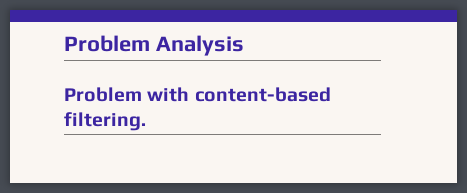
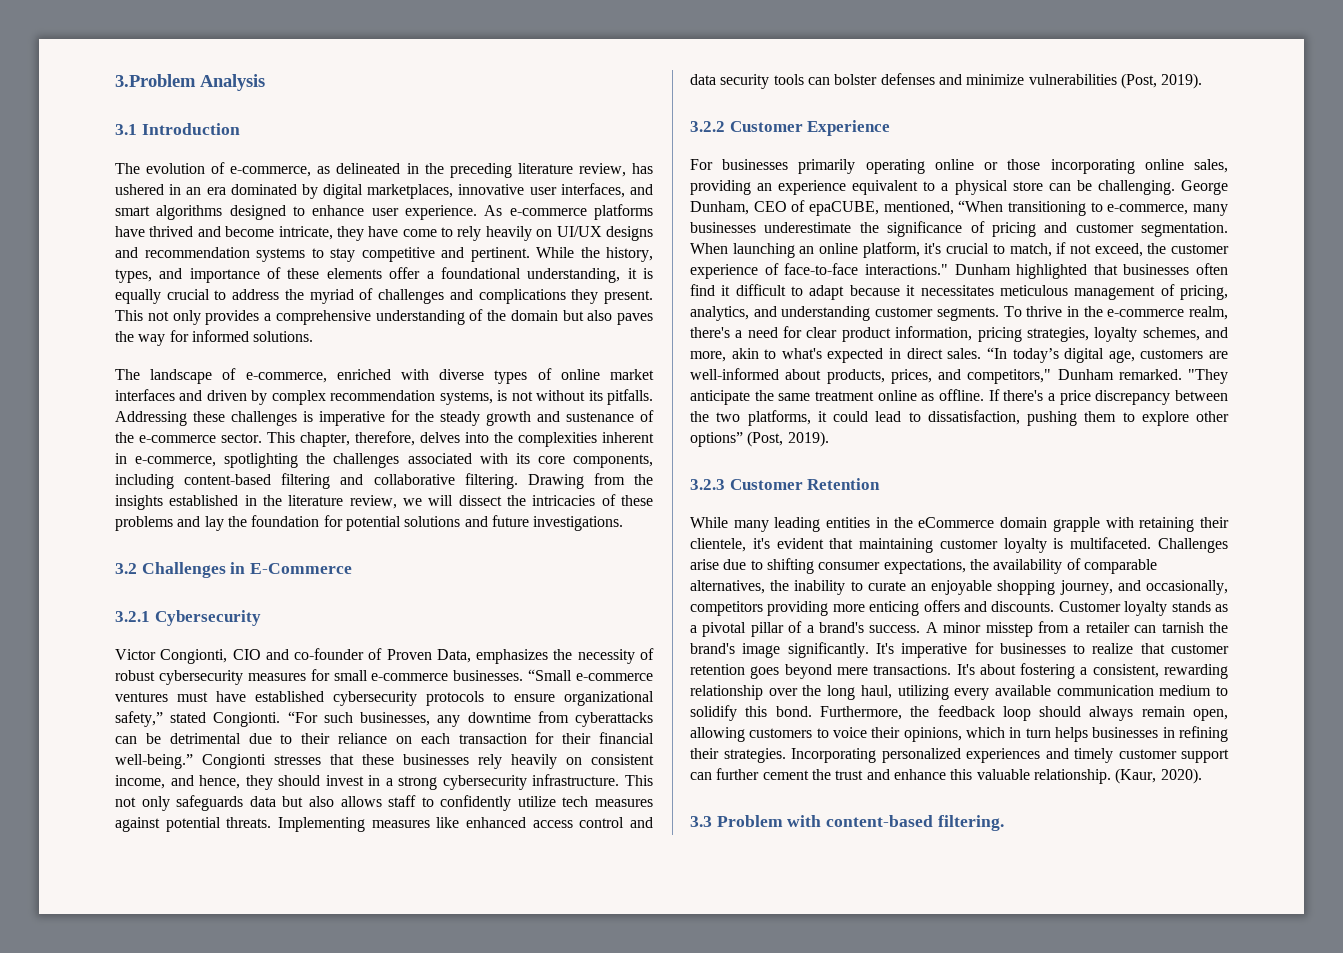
[64,35,150,52] Problem -> [115,74,196,87] 3.Problem
(244, 45) none -> [115,123,240,135] [115,162,653,178] [115,183,653,199] [115,204,653,220] [115,226,654,241] [115,247,653,262] [115,267,654,283] [115,288,654,304] [115,309,653,325] [115,330,314,346] [115,368,654,384] [115,389,653,405] [115,410,654,426] [115,431,654,447] [115,453,653,468] [115,473,653,489] [115,494,653,510] [115,515,624,531] [115,562,353,578] [115,610,261,626] [115,648,654,664] [115,669,653,685] [115,691,654,706] [115,711,653,727] [115,732,654,744] [115,754,654,769] [115,774,654,790] [115,795,653,811] [115,817,654,832] [690,73,1203,89] [690,120,891,136] [690,159,1228,174] [690,180,1228,195] [690,200,1228,216] [690,221,1228,237] [690,242,1229,258] [690,263,1228,279] [690,284,1228,300] [690,306,1228,321] [690,326,1228,342] [690,347,1228,363] [690,368,1228,384] [690,389,1228,405] [690,410,1229,426] [690,431,829,447] [690,478,881,490] [690,517,1229,532] [690,537,1228,553] [690,558,1157,574] [690,580,1228,595] [690,600,1228,616] [690,621,1228,637] [690,642,1229,658] [690,663,1228,679] [690,685,1228,700] [690,705,1228,721] [690,726,1228,742] [690,748,1229,763] [690,768,1202,784] [690,816,712,827] 3.1 Introduction // The evolution of e-commerce, as delineated in the preceding literature review, has ushered in an era dominated by digital marketplaces, innovative user interfaces, and smart algorithms designed to enhance user experience. As e-commerce platforms have thrived and become intricate, they have come to rely heavily on UI/UX designs and recommendation systems to stay competitive and pertinent. While the history, types, and importance of these elements offer a foundational understanding, it is equally crucial to address the myriad of challenges and complications they present. This not only provides a comprehensive understanding of the domain but also paves the way for informed solutions. // The landscape of e-commerce, enriched with diverse types of online market interfaces and driven by complex recommendation systems, is not without its pitfalls. Addressing these challenges is imperative for the steady growth and sustenance of the e-commerce sector. This chapter, therefore, delves into the complexities inherent in e-commerce, spotlighting the challenges associated with its core components, including content-based filtering and collaborative filtering. Drawing from the insights established in the literature review, we will dissect the intricacies of these problems and lay the foundation for potential solutions and future investigations. // 3.2 Challenges in E-Commerce // 3.2.1 Cybersecurity // Victor Congionti, CIO and co-founder of Proven Data, emphasizes the necessity of robust cybersecurity measures for small e-commerce businesses. “Small e-commerce ventures must have established cybersecurity protocols to ensure organizational safety,” stated Congionti. “For such businesses, any downtime from cyberattacks can be detrimental due to their reliance on each transaction for their financial well-being.” Congionti stresses that these businesses rely heavily on consistent income, and hence, they should invest in a strong cybersecurity infrastructure. This not only safeguards data but also allows staff to confidently utilize tech measures against potential threats. Implementing measures like enhanced access control and data security tools can bolster defenses and minimize vulnerabilities (Post, 2019). // 3.2.2 Customer Experience // For businesses primarily operating online or those incorporating online sales, providing an experience equivalent to a physical store can be challenging. George Dunham, CEO of epaCUBE, mentioned, “When transitioning to e-commerce, many businesses underestimate the significance of pricing and customer segmentation. When launching an online platform, it's crucial to match, if not exceed, the customer experience of face-to-face interactions." Dunham highlighted that businesses often find it difficult to adapt because it necessitates meticulous management of pricing, analytics, and understanding customer segments. To thrive in the e-commerce realm, there's a need for clear product information, pricing strategies, loyalty schemes, and more, akin to what's expected in direct sales. “In today’s digital age, customers are well-informed about products, prices, and competitors," Dunham remarked. "They anticipate the same treatment online as offline. If there's a price discrepancy between the two platforms, it could lead to dissatisfaction, pushing them to explore other options” (Post, 2019). // 3.2.3 Customer Retention // While many leading entities in the eCommerce domain grapple with retaining their clientele, it's evident that maintaining customer loyalty is multifaceted. Challenges arise due to shifting consumer expectations, the availability of comparable alternatives, the inability to curate an enjoyable shopping journey, and occasionally, competitors providing more enticing offers and discounts. Customer loyalty stands as a pivotal pillar of a brand's success. A minor misstep from a retailer can tarnish the brand's image significantly. It's imperative for businesses to realize that customer retention goes beyond mere transactions. It's about fostering a consistent, rewarding relationship over the long haul, utilizing every available communication medium to solidify this bond. Furthermore, the feedback loop should always remain open, allowing customers to voice their opinions, which in turn helps businesses in refining their strategies. Incorporating personalized experiences and timely customer support can further cement the trust and enhance this valuable relationship. (Kaur, 2020). // 3.3

